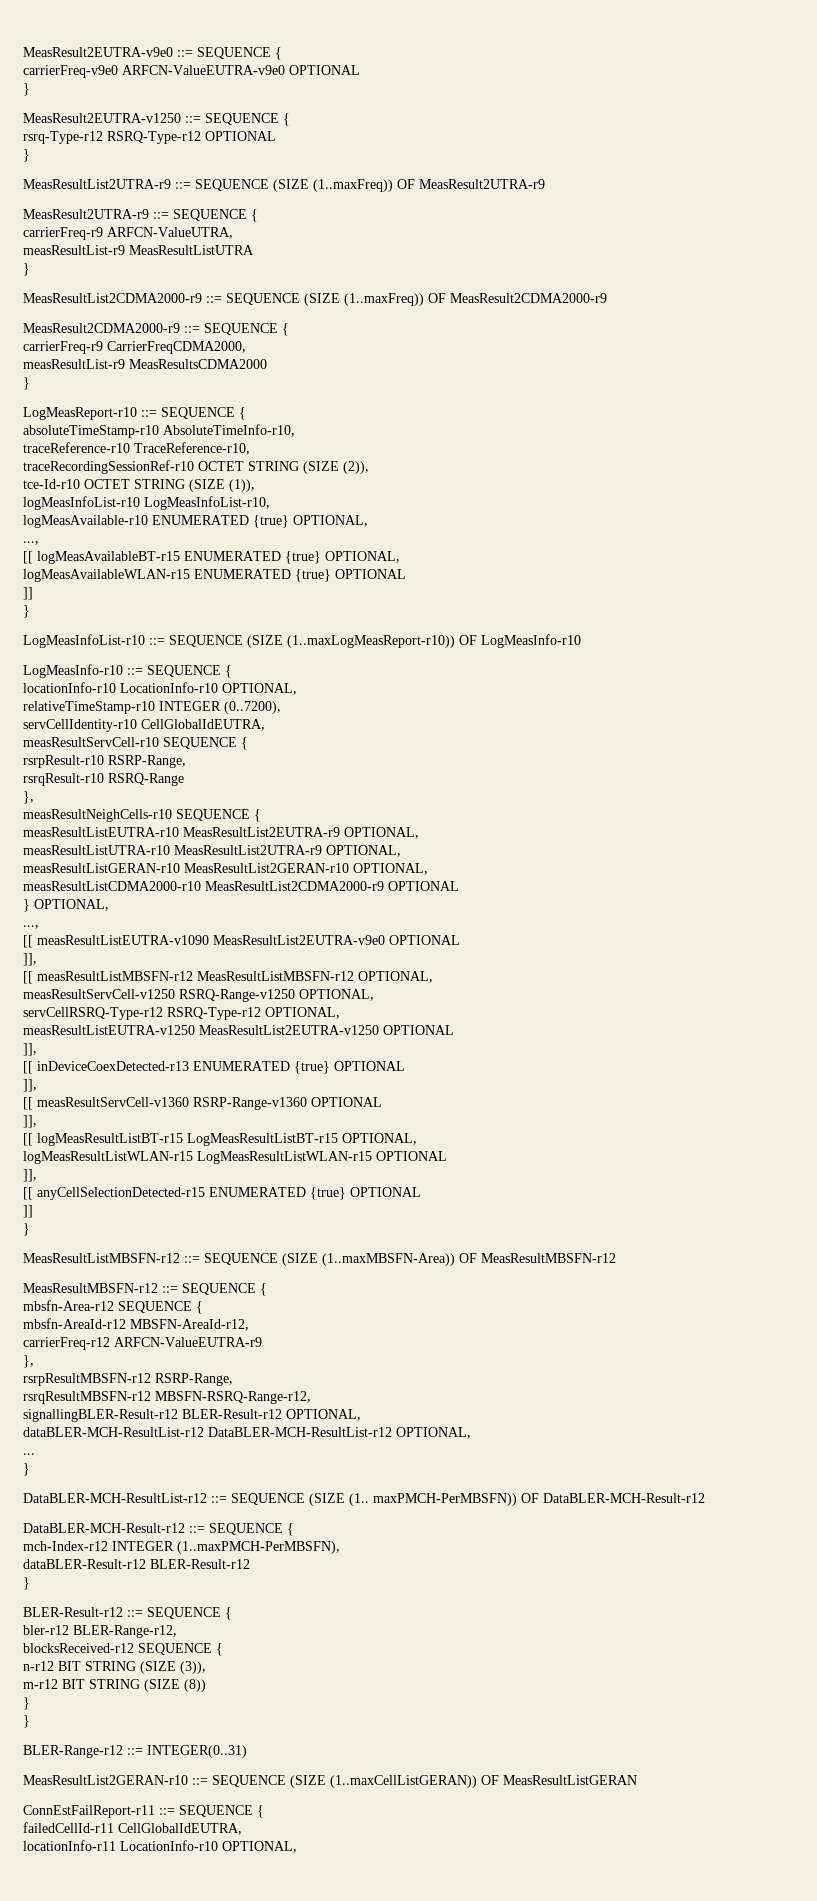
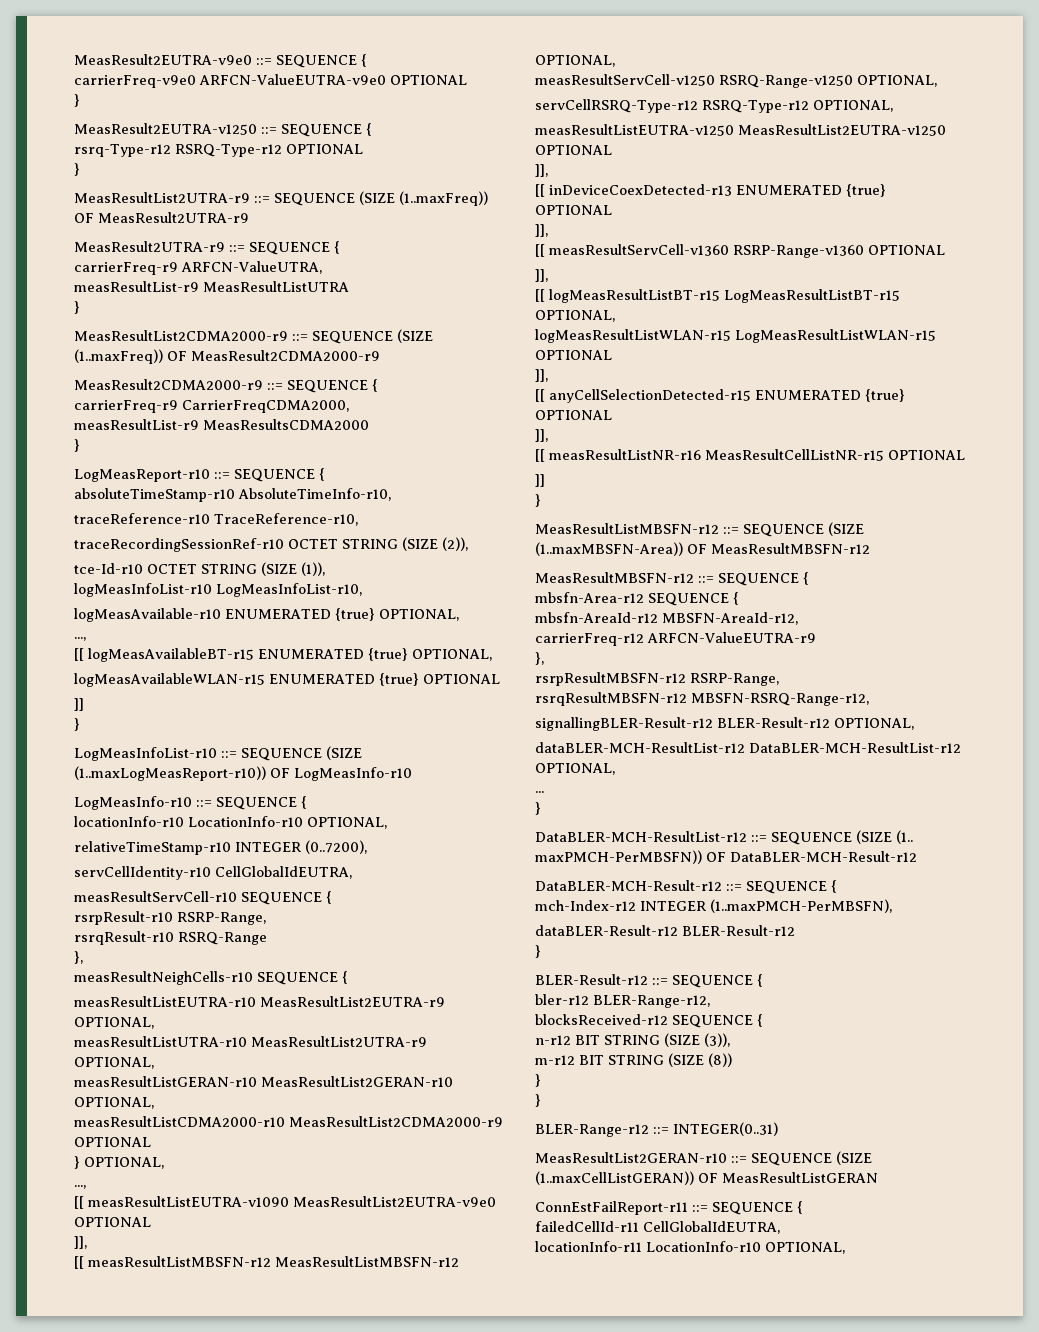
(421, 1192) none -> [535,429,548,442] [535,449,965,462] // ]], // [[ measResultListNR-r16 MeasResultCellListNR-r15 OPTIONAL

